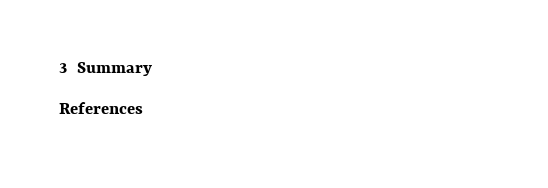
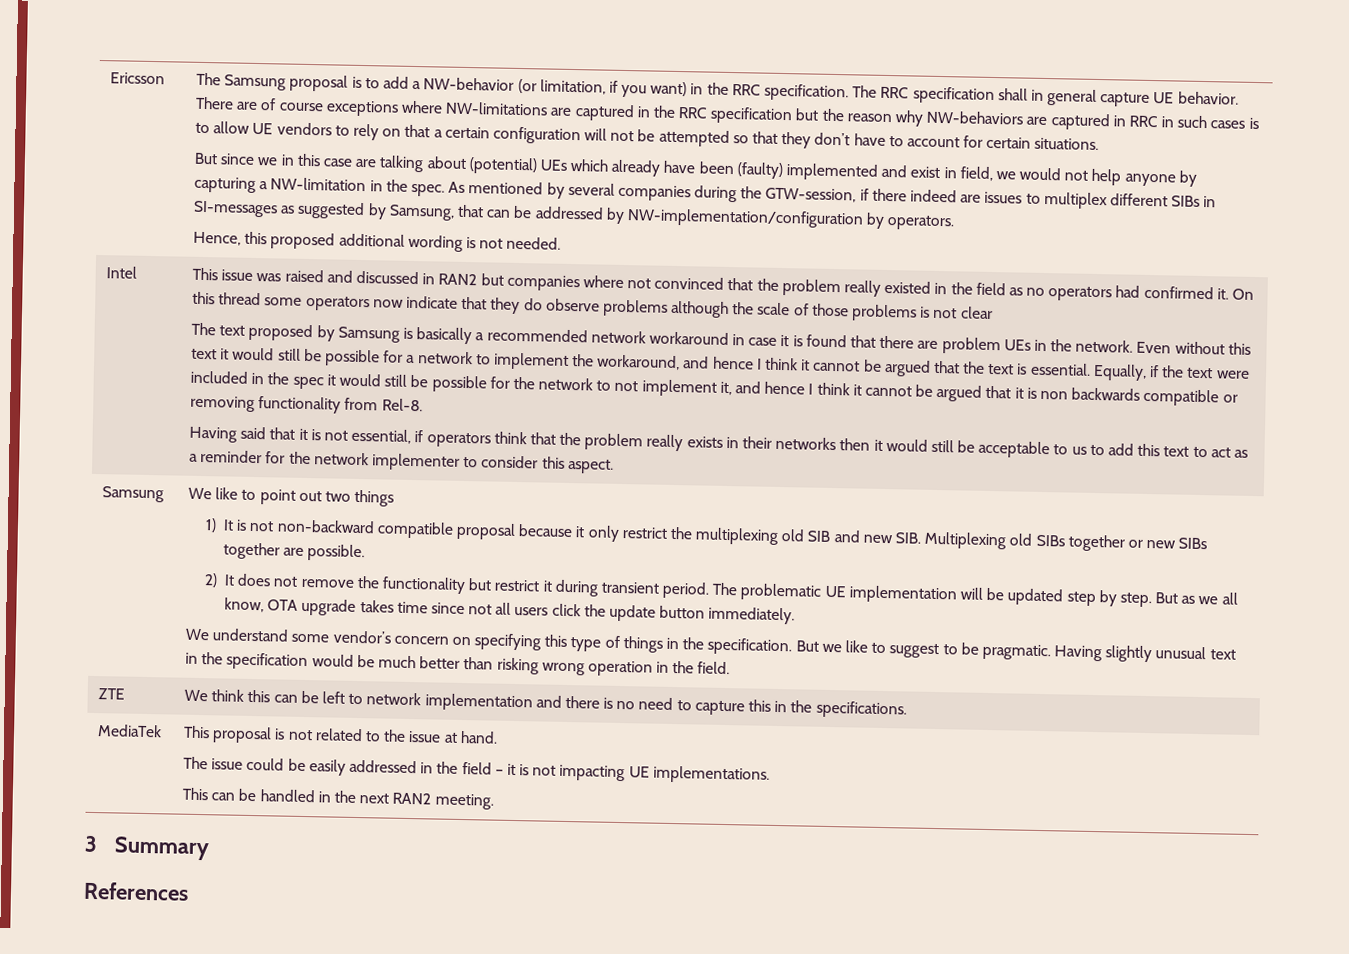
(59, 68) none -> [110,72,166,85] [196,72,1239,107] [195,96,1259,131] [195,121,1100,151] [194,152,1197,187] [194,176,1217,210] [193,200,956,231] [193,231,562,252] [106,266,138,279] [192,267,1255,302] [192,291,993,322] [191,322,1251,355] [191,347,1250,381] [190,370,1238,407] [190,395,423,414] [189,426,1248,459] [189,449,614,474] [102,486,165,503] [188,487,395,507] [205,518,1208,552] [223,542,366,562] [204,573,1238,608] [224,597,796,625] [185,628,1236,663] [185,652,731,677] [98,688,126,700] [184,689,907,719] [97,724,163,738] [183,725,498,744] [183,756,770,784] [182,787,494,810] Ericsson | The Samsung proposal is to add a NW-behavior (or limitation, if you want) in the RRC specification. The RRC specification shall in general capture UE behavior. There are of course exceptions where NW-limitations are captured in the RRC specification but the reason why NW-behaviors are captured in RRC in such cases is to allow UE vendors to rely on that a certain configuration will not be attempted so that they don’t have to account for certain situations. // But since we in this case are talking about (potential) UEs which already have been (faulty) implemented and exist in field, we would not help anyone by capturing a NW-limitation in the spec. As mentioned by several companies during the GTW-session, if there indeed are issues to multiplex different SIBs in SI-messages as suggested by Samsung, that can be addressed by NW-implementation/configuration by operators. // Hence, this proposed additional wording is not needed. // Intel | This issue was raised and discussed in RAN2 but companies where not convinced that the problem really existed in the field as no operators had confirmed it. On this thread some operators now indicate that they do observe problems although the scale of those problems is not clear // The text proposed by Samsung is basically a recommended network workaround in case it is found that there are problem UEs in the network. Even without this text it would still be possible for a network to implement the workaround, and hence I think it cannot be argued that the text is essential. Equally, if the text were included in the spec it would still be possible for the network to not implement it, and hence I think it cannot be argued that it is non backwards compatible or removing functionality from Rel-8. // Having said that it is not essential, if operators think that the problem really exists in their networks then it would still be acceptable to us to add this text to act as a reminder for the network implementer to consider this aspect. // Samsung | We like to point out two things // 1) It is not non-backward compatible proposal because it only restrict the multiplexing old SIB and new SIB. Multiplexing old SIBs together or new SIBs together are possible. // 2) It does not remove the functionality but restrict it during transient period. The problematic UE implementation will be updated step by step. But as we all know, OTA upgrade takes time since not all users click the update button immediately. // We understand some vendor’s concern on specifying this type of things in the specification. But we like to suggest to be pragmatic. Having slightly unusual text in the specification would be much better than risking wrong operation in the field. // ZTE | We think this can be left to network implementation and there is no need to capture this in the specifications. // MediaTek | This proposal is not related to the issue at hand. // The issue could be easily addressed in the field – it is not impacting UE implementations. // This can be handled in the next RAN2 meeting. //

